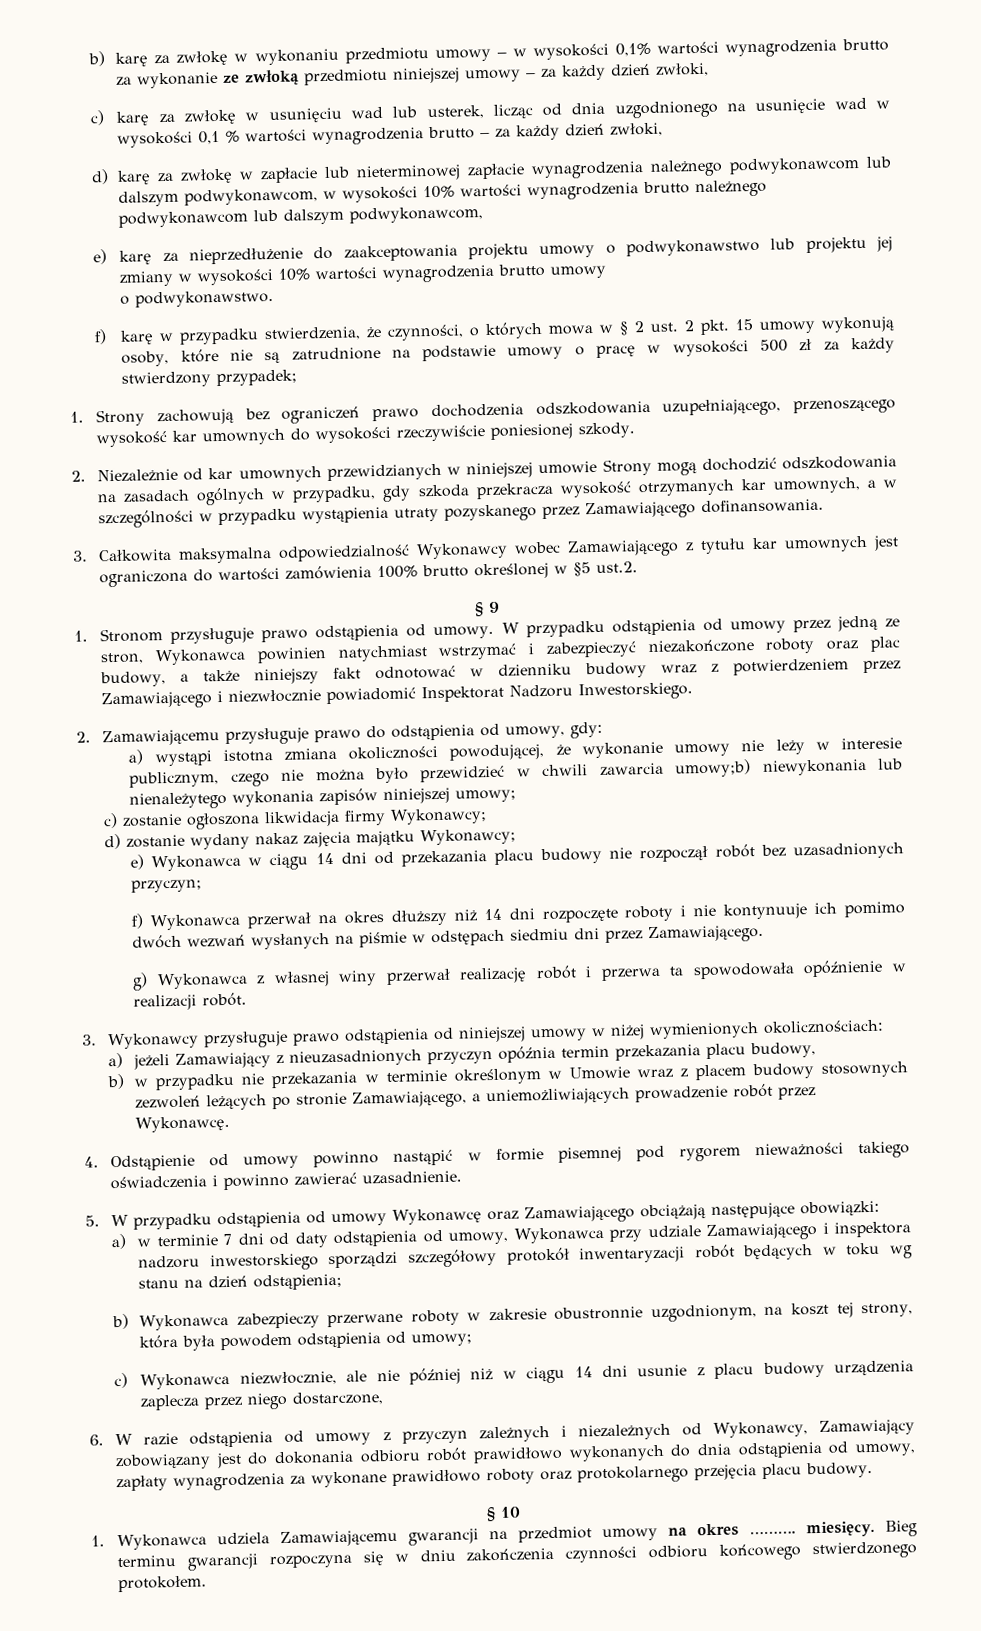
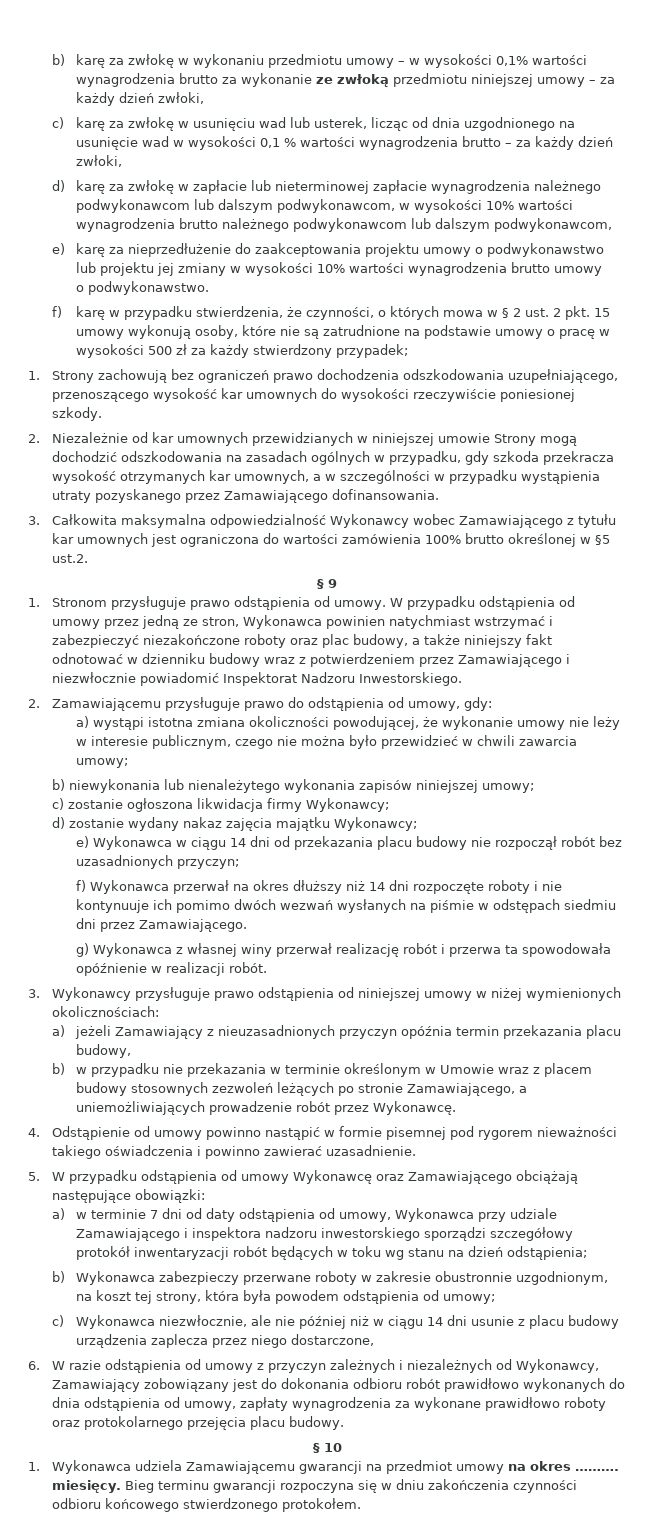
[675,759,752,778] umowy;b) -> [75,758,128,768] [51,779,65,791] umowy; // b)

